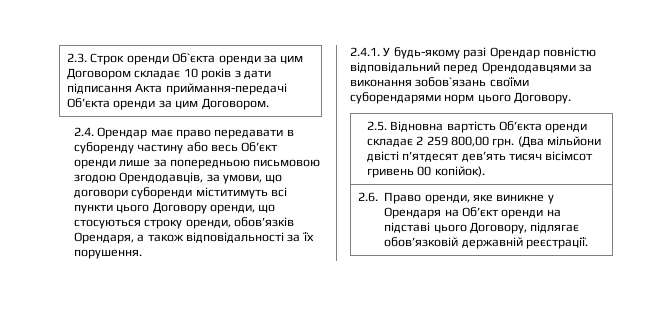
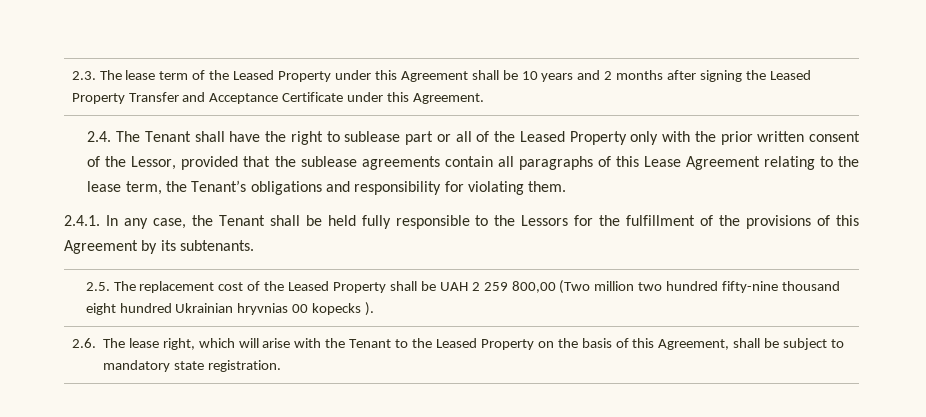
[90,53,304,65] [67,68,271,80] [67,83,287,95] [67,98,269,110] [73,127,294,139] [73,142,279,154] [73,159,321,169] [73,172,283,184] [73,187,287,199] [73,202,276,214] [73,217,294,229] [73,231,314,244] [73,249,142,259] [350,47,596,59] [350,62,593,74] [350,76,529,87] [350,92,572,104] [366,121,588,133] [366,136,602,148] [366,151,594,162] [366,166,485,178] [358,192,554,204] [384,207,561,219] [384,222,580,234] [384,236,589,249] Строк оренди Об`єкта оренди за цим Договором складає 10 років з дати підписання Акта приймання-передачі Об’єкта оренди за цим Договором. // 2.4. Орендар має право передавати в суборенду частину або весь Об’єкт оренди лише за попередньою письмовою згодою Орендодавців, за умови, що договори суборенди міститимуть всі пункти цього Договору оренди, що стосуються строку оренди, обов’язків Орендаря, а також відповідальності за їх порушення. // 2.4.1. У будь-якому разі Орендар повністю відповідальний перед Орендодавцями за виконання зобов`язань своїми суборендарями норм цього Договору. // 2.5. Відновна вартість Об’єкта оренди складає 2 259 800,00 грн. (Два мільйони двісті п’ятдесят дев’ять тисяч вісімсот гривень 00 копійок). // 2.6. Право оренди, яке виникне у Орендаря на Об’єкт оренди на підставі цього Договору, підлягає обов’язковій державній реєстрації. -> [99,70,811,82] [71,92,485,104] [87,131,860,145] [87,156,859,170] [87,180,567,195] [64,215,860,229] [64,240,254,254] [85,280,840,294] [85,302,375,316] [71,338,845,350] [102,360,281,372] The lease term of the Leased Property under this Agreement shall be 10 years and 2 months after signing the Leased Property Transfer and Acceptance Certificate under this Agreement. // 2.4. The Tenant shall have the right to sublease part or all of the Leased Property only with the prior written consent of the Lessor, provided that the sublease agreements contain all paragraphs of this Lease Agreement relating to the lease term, the Tenant’s obligations and responsibility for violating them. // 2.4.1. In any case, the Tenant shall be held fully responsible to the Lessors for the fulfillment of the provisions of this Agreement by its subtenants. // 2.5. The replacement cost of the Leased Property shall be UAH 2 259 800,00 (Two million two hundred fifty-nine thousand eight hundred Ukrainian hryvnias 00 kopecks ). // 2.6. The lease right, which will arise with the Tenant to the Leased Property on the basis of this Agreement, shall be subject to mandatory state registration.

